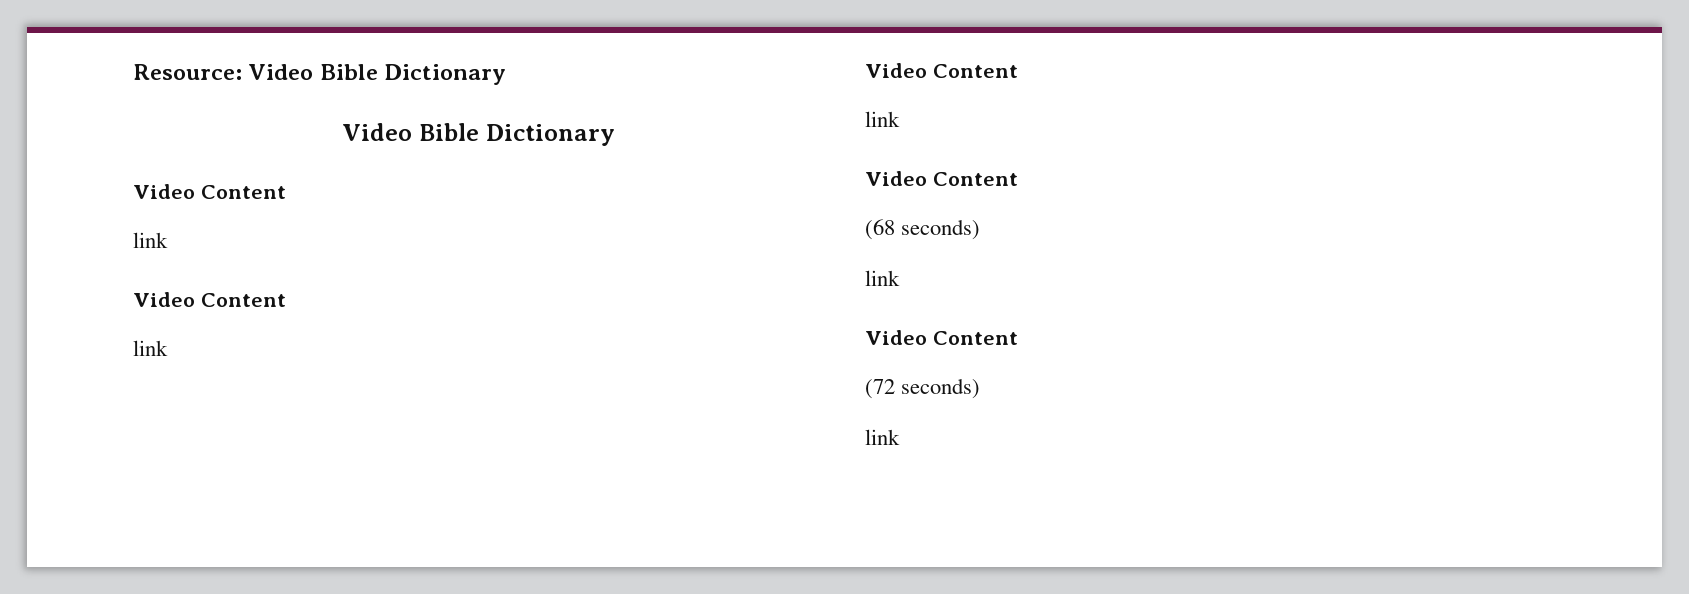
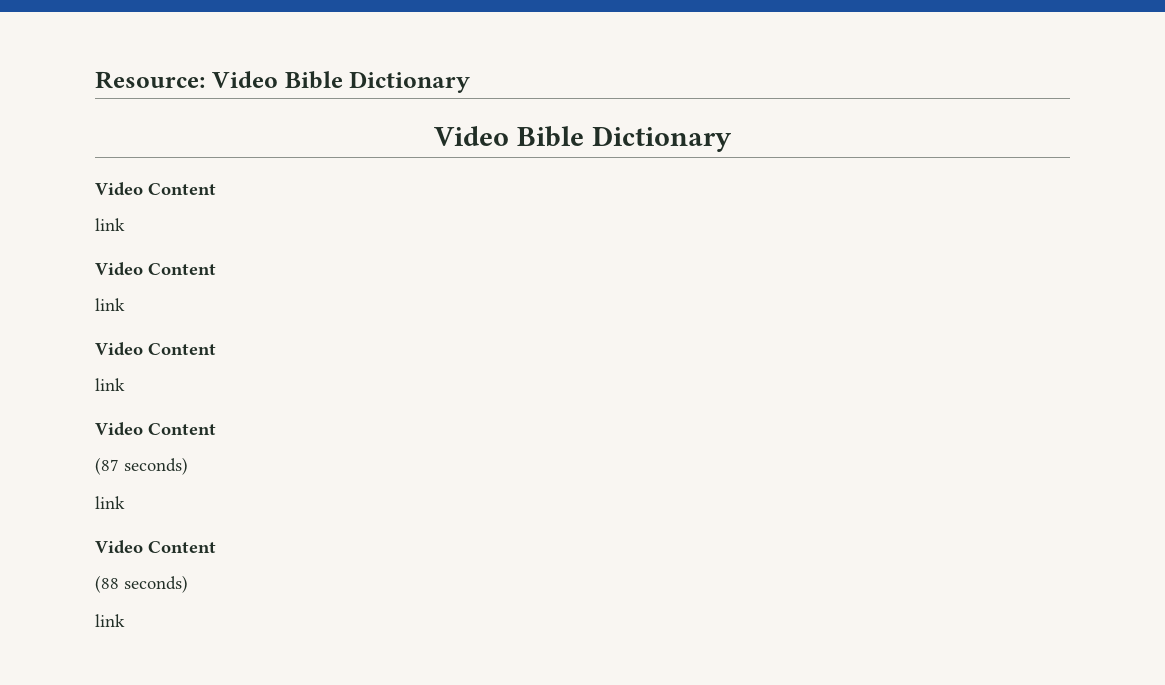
[865,219,895,240] (68 -> [95,457,119,475] (87
[865,379,895,399] (72 -> [95,575,119,593] (88

